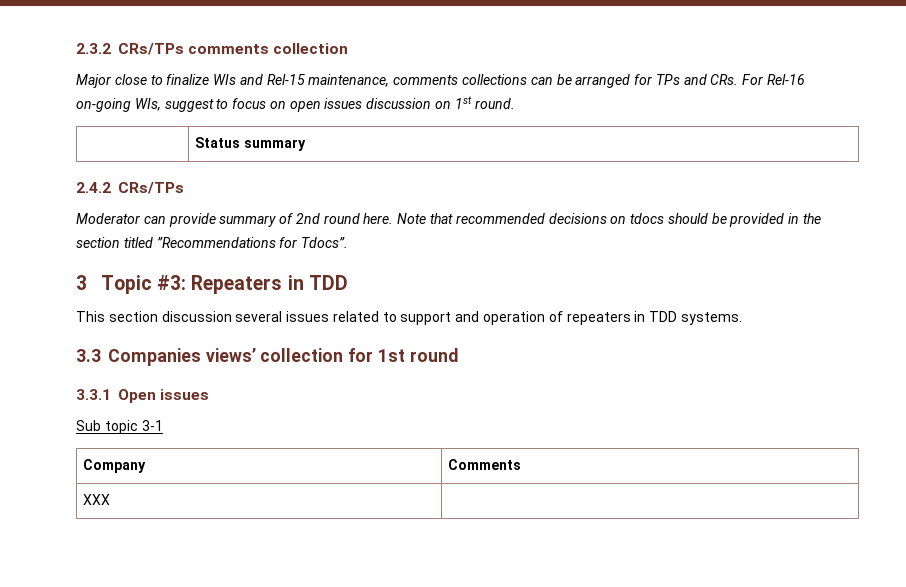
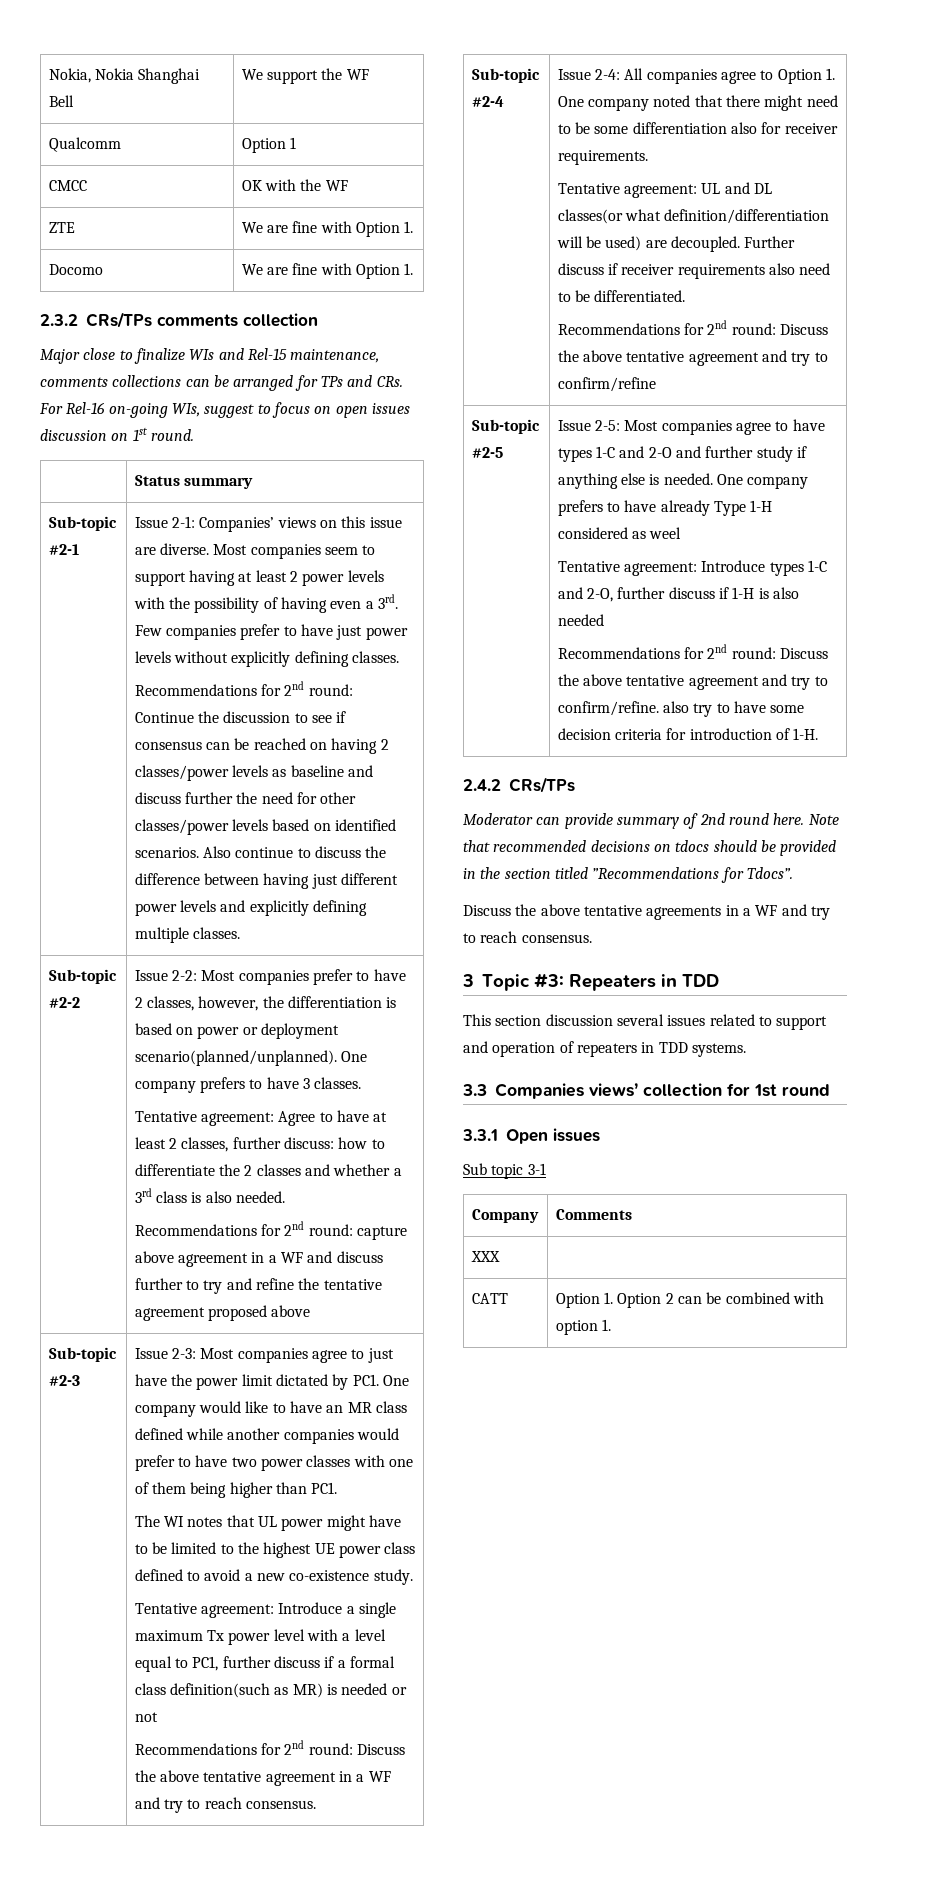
(76, 48) none -> [48,68,201,84] [48,95,74,107] [241,68,369,84] [48,137,121,152] [241,137,296,153] [48,180,87,191] [241,179,348,191] [48,222,75,233] [241,221,414,237] [48,264,103,275] [241,263,414,279] Nokia, Nokia Shanghai Bell | We support the WF // Qualcomm | Option 1 // CMCC | OK with the WF // ZTE | We are fine with Option 1. // Docomo | We are fine with Option 1. //
(306, 145) none -> [48,516,117,531] [48,544,79,555] [134,516,402,532] [134,543,376,559] [134,570,384,586] [133,594,398,613] [134,624,408,640] [134,651,399,667] [134,681,353,696] [134,711,347,723] [134,738,389,754] [134,765,373,781] [134,792,357,804] [134,819,396,835] [134,846,387,858] [134,873,398,889] [134,900,367,916] [134,927,240,943] [48,969,117,984] [48,997,80,1008] [134,969,406,985] [134,996,397,1011] [134,1023,339,1039] [134,1050,367,1066] [134,1077,362,1093] [134,1110,388,1126] [134,1137,385,1152] [134,1164,402,1176] [134,1188,285,1203] [134,1221,407,1240] [134,1251,383,1267] [134,1278,382,1294] [134,1305,311,1321] [48,1347,117,1362] [48,1375,80,1386] [134,1348,394,1363] [134,1374,409,1390] [134,1401,407,1417] [134,1428,399,1444] [134,1455,413,1471] [134,1482,338,1498] [134,1515,401,1531] [134,1542,416,1558] [134,1569,413,1585] [134,1602,396,1618] [134,1629,386,1645] [134,1656,395,1672] [134,1683,407,1698] [134,1712,158,1722] [134,1740,405,1755] [134,1770,391,1786] [134,1797,316,1813] [471,68,540,83] [471,96,504,107] [557,68,835,84] [557,95,838,111] [557,122,838,134] [557,150,648,165] [557,182,772,198] [557,209,830,224] [556,236,796,252] [557,263,831,279] [557,290,686,302] [557,320,828,335] [557,350,828,366] [557,377,656,392] [471,419,540,434] [471,447,503,458] [557,419,825,435] [557,446,807,462] [557,473,809,489] [557,500,773,516] [557,527,682,539] [557,560,827,576] [557,587,799,602] [557,614,604,626] [557,644,828,659] [557,674,828,690] [557,701,805,717] [557,728,819,740] // Sub-topic #2-1 | Issue 2-1: Companies’ views on this issue are diverse. Most companies seem to support having at least 2 power levels with the possibility of having even a 3rd. Few companies prefer to have just power levels without explicitly defining classes. // Recommendations for 2nd round: Continue the discussion to see if consensus can be reached on having 2 classes/power levels as baseline and discuss further the need for other classes/power levels based on identified scenarios. Also continue to discuss the difference between having just different power levels and explicitly defining multiple classes. // Sub-topic #2-2 | Issue 2-2: Most companies prefer to have 2 classes, however, the differentiation is based on power or deployment scenario(planned/unplanned). One company prefers to have 3 classes. // Tentative agreement: Agree to have at least 2 classes, further discuss: how to differentiate the 2 classes and whether a 3rd class is also needed. // Recommendations for 2nd round: capture above agreement in a WF and discuss further to try and refine the tentative agreement proposed above // Sub-topic #2-3 | Issue 2-3: Most companies agree to just have the power limit dictated by PC1. One company would like to have an MR class defined while another companies would prefer to have two power classes with one of them being higher than PC1. // The WI notes that UL power might have to be limited to the highest UE power class defined to avoid a new co-existence study. // Tentative agreement: Introduce a single maximum Tx power level with a level equal to PC1, further discuss if a formal class definition(such as MR) is needed or not // Recommendations for 2nd round: Discuss the above tentative agreement in a WF and try to reach consensus. // Sub-topic #2-4 | Issue 2-4: All companies agree to Option 1. One company noted that there might need to be some differentiation also for receiver requirements. // Tentative agreement: UL and DL classes(or what definition/differentiation will be used) are decoupled. Further discuss if receiver requirements also need to be differentiated. // Recommendations for 2nd round: Discuss the above tentative agreement and try to confirm/refine // Sub-topic #2-5 | Issue 2-5: Most companies agree to have types 1-C and 2-O and further study if anything else is needed. One company prefers to have already Type 1-H considered as weel // Tentative agreement: Introduce types 1-C and 2-O, further discuss if 1-H is also needed // Recommendations for 2nd round: Discuss the above tentative agreement and try to confirm/refine. also try to have some decision criteria for introduction of 1-H.
(349, 242) none -> [463,904,830,920] [463,931,592,943] // Discuss the above tentative agreements in a WF and try to reach consensus.
(111, 499) none -> [471,1293,508,1304] [555,1292,824,1308] [555,1319,611,1335] // CATT | Option 1. Option 2 can be combined with option 1.

